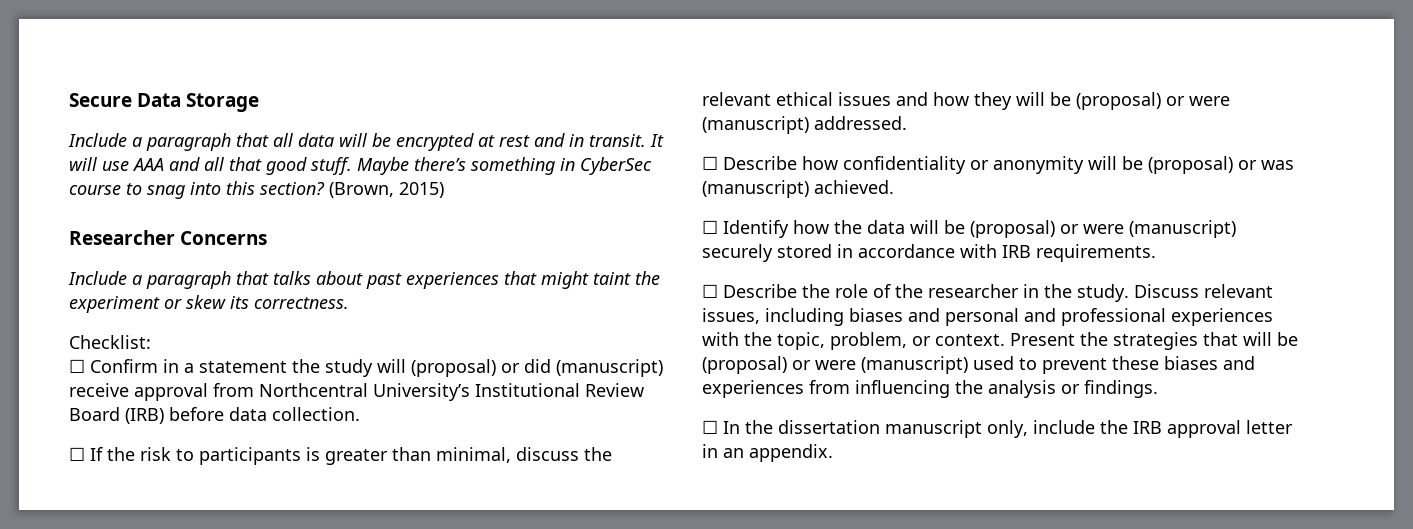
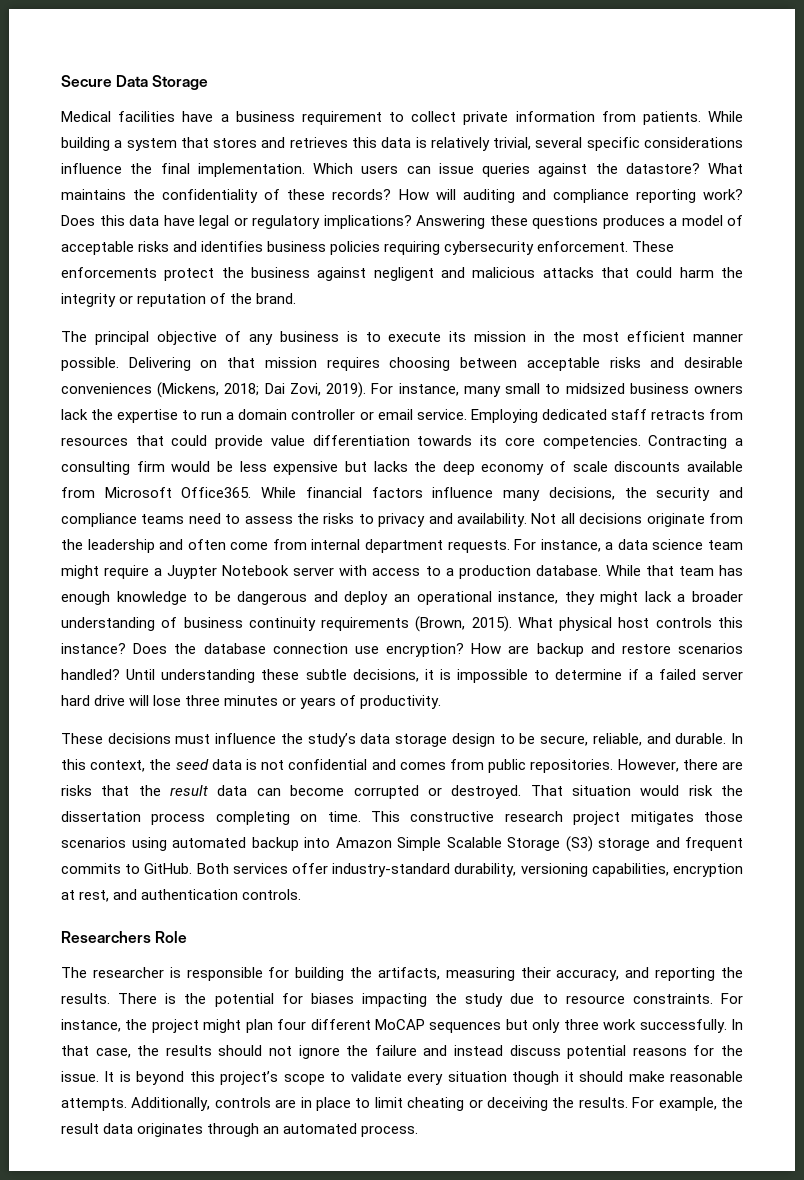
[68,133,664,151] [69,157,652,175] [69,181,444,199] [69,230,268,245] [68,271,660,289] [69,295,349,313] [69,335,151,349] [69,359,663,377] [69,383,644,401] [69,407,360,424] [69,447,612,465] [702,92,1230,110] [702,116,907,134] [702,156,1294,174] [702,180,894,198] [702,220,1236,238] [702,244,1156,262] [702,284,1273,302] [702,308,1273,326] [702,332,1298,350] [702,356,1255,374] [702,380,1158,398] [702,420,1293,438] [702,444,833,462] Include a paragraph that all data will be encrypted at rest and in transit. It will use AAA and all that good stuff. Maybe there’s something in CyberSec course to snag into this section? (Brown, 2015) // Researcher Concerns // Include a paragraph that talks about past experiences that might taint the experiment or skew its correctness. // Checklist: // ☐ Confirm in a statement the study will (proposal) or did (manuscript) receive approval from Northcentral University’s Institutional Review Board (IRB) before data collection. // ☐ If the risk to participants is greater than minimal, discuss the relevant ethical issues and how they will be (proposal) or were (manuscript) addressed. // ☐ Describe how confidentiality or anonymity will be (proposal) or was (manuscript) achieved. // ☐ Identify how the data will be (proposal) or were (manuscript) securely stored in accordance with IRB requirements. // ☐ Describe the role of the researcher in the study. Discuss relevant issues, including biases and personal and professional experiences with the topic, problem, or context. Present the strategies that will be (proposal) or were (manuscript) used to prevent these biases and experiences from influencing the analysis or findings. // ☐ In the dissertation manuscript only, include the IRB approval letter in an appendix. -> [61,111,743,125] [61,137,743,151] [61,163,743,177] [61,189,743,203] [61,215,743,229] [61,241,675,255] [61,267,743,281] [61,293,297,307] [61,331,743,345] [61,357,744,371] [61,382,743,398] [61,409,744,423] [61,435,744,449] [61,461,744,475] [61,487,744,501] [61,513,743,527] [61,539,743,553] [61,565,744,579] [61,591,743,605] [61,616,743,632] [61,643,743,657] [61,669,743,683] [61,695,442,709] [61,733,744,747] [61,759,743,773] [61,785,744,799] [61,811,743,825] [61,836,743,852] [61,863,743,877] [61,889,302,902] [61,931,188,943] [61,967,743,981] [61,993,744,1007] [61,1019,744,1033] [61,1045,744,1059] [61,1071,743,1085] [61,1097,743,1111] [61,1123,419,1137] Medical facilities have a business requirement to collect private information from patients. While building a system that stores and retrieves this data is relatively trivial, several specific considerations influence the final implementation. Which users can issue queries against the datastore? What maintains the confidentiality of these records? How will auditing and compliance reporting work? Does this data have legal or regulatory implications? Answering these questions produces a model of acceptable risks and identifies business policies requiring cybersecurity enforcement. These enforcements protect the business against negligent and malicious attacks that could harm the integrity or reputation of the brand. // The principal objective of any business is to execute its mission in the most efficient manner possible. Delivering on that mission requires choosing between acceptable risks and desirable conveniences (Mickens, 2018; Dai Zovi, 2019). For instance, many small to midsized business owners lack the expertise to run a domain controller or email service. Employing dedicated staff retracts from resources that could provide value differentiation towards its core competencies. Contracting a consulting firm would be less expensive but lacks the deep economy of scale discounts available from Microsoft Office365. While financial factors influence many decisions, the security and compliance teams need to assess the risks to privacy and availability. Not all decisions originate from the leadership and often come from internal department requests. For instance, a data science team might require a Juypter Notebook server with access to a production database. While that team has enough knowledge to be dangerous and deploy an operational instance, they might lack a broader understanding of business continuity requirements (Brown, 2015). What physical host controls this instance? Does the database connection use encryption? How are backup and restore scenarios handled? Until understanding these subtle decisions, it is impossible to determine if a failed server hard drive will lose three minutes or years of productivity. // These decisions must influence the study’s data storage design to be secure, reliable, and durable. In this context, the seed data is not confidential and comes from public repositories. However, there are risks that the result data can become corrupted or destroyed. That situation would risk the dissertation process completing on time. This constructive research project mitigates those scenarios using automated backup into Amazon Simple Scalable Storage (S3) storage and frequent commits to GitHub. Both services offer industry-standard durability, versioning capabilities, encryption at rest, and authentication controls. // Researchers Role // The researcher is responsible for building the artifacts, measuring their accuracy, and reporting the results. There is the potential for biases impacting the study due to resource constraints. For instance, the project might plan four different MoCAP sequences but only three work successfully. In that case, the results should not ignore the failure and instead discuss potential reasons for the issue. It is beyond this project’s scope to validate every situation though it should make reasonable attempts. Additionally, controls are in place to limit cheating or deceiving the results. For example, the result data originates through an automated process.

